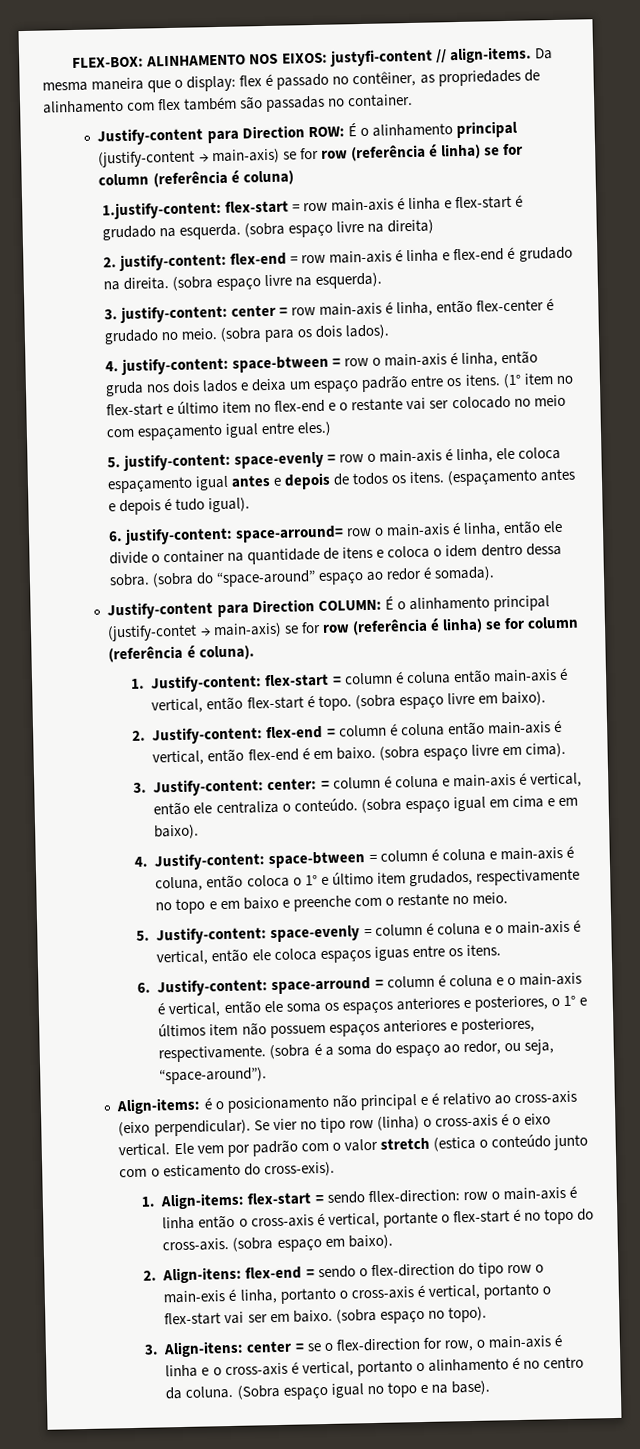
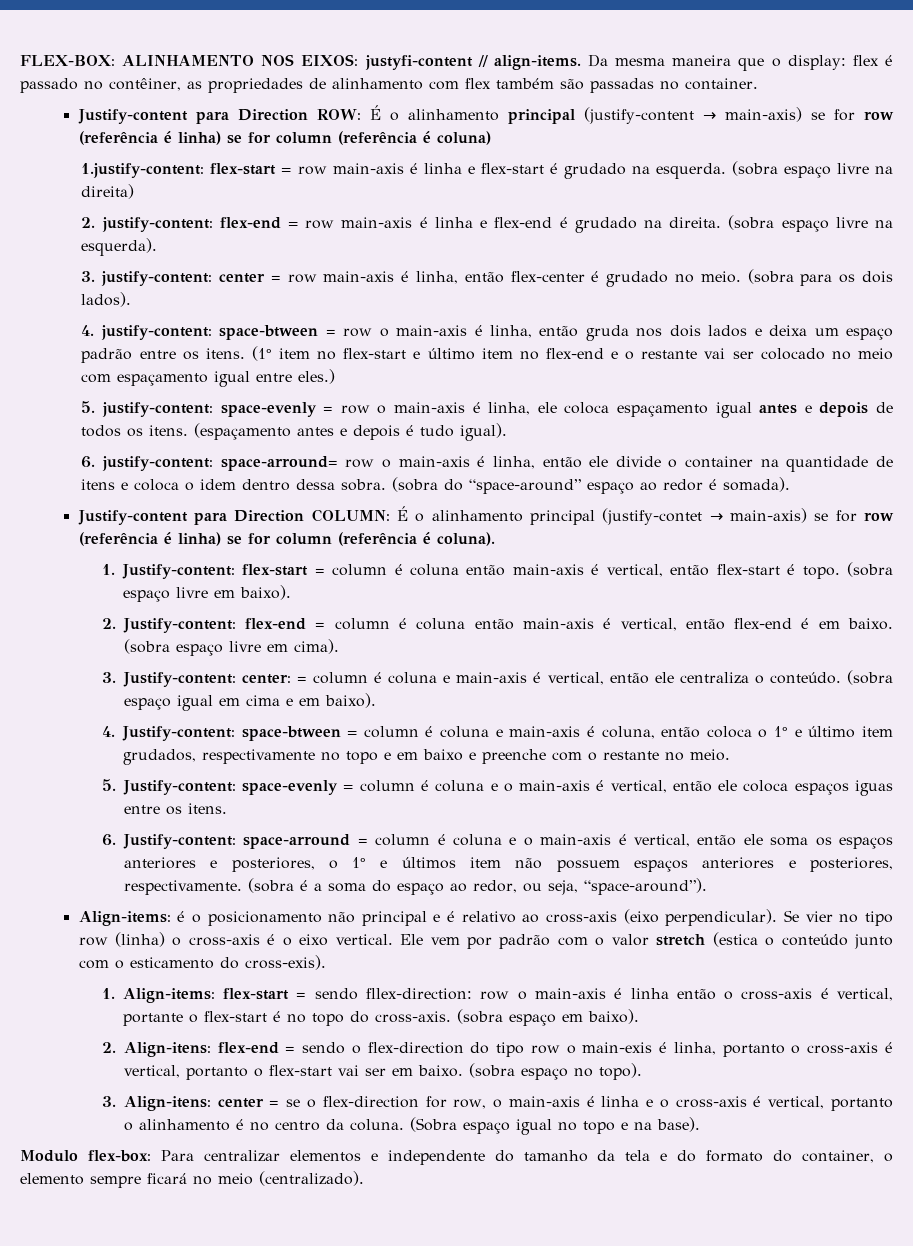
(490, 1388) none -> [20,1150,893,1165] [20,1171,364,1188] // Modulo flex-box: Para centralizar elementos e independente do tamanho da tela e do formato do container, o elemento sempre ficará no meio (centralizado).

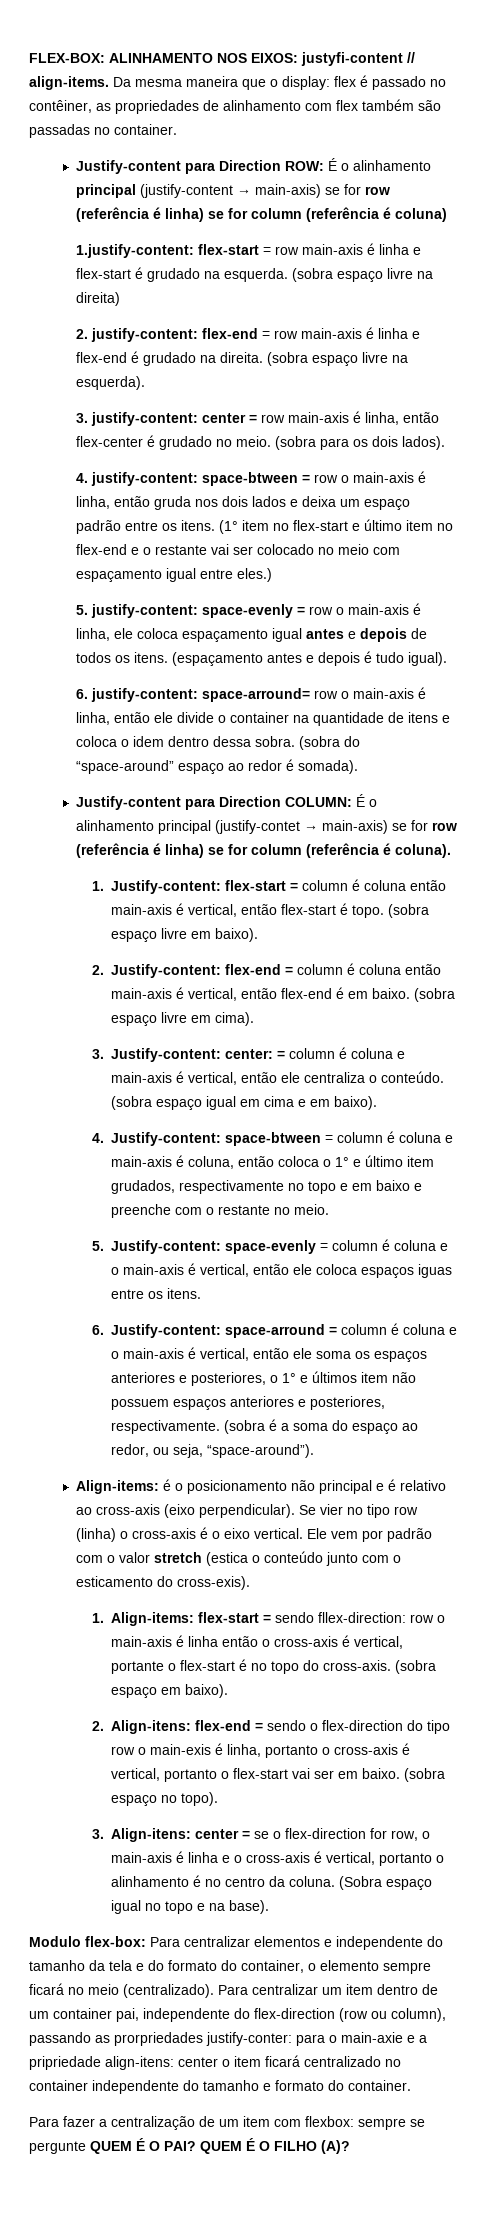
(364, 1178) none -> [218,1984,438,1995] [29,2008,446,2022] [29,2032,427,2046] [29,2055,401,2070] [29,2080,411,2094] [29,2116,425,2130] [29,2138,350,2154] Para centralizar um item dentro de um container pai, independente do flex-direction (row ou column), passando as prorpriedades justify-conter: para o main-axie e a pripriedade align-itens: center o item ficará centralizado no container independente do tamanho e formato do container. // Para fazer a centralização de um item com flexbox: sempre se pergunte QUEM É O PAI? QUEM É O FILHO (A)?

